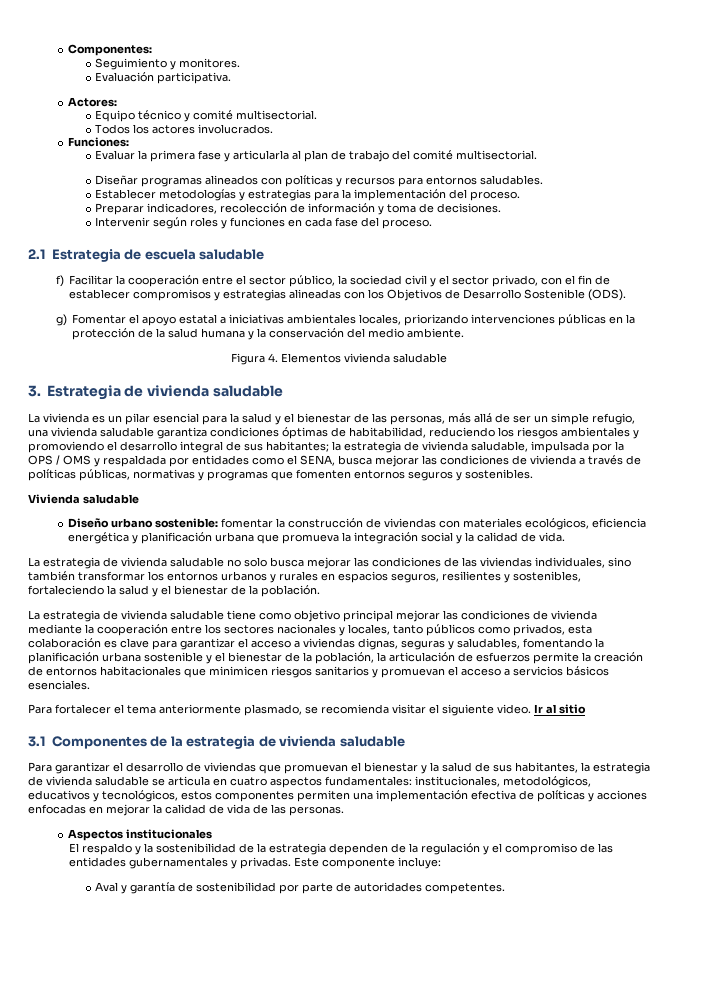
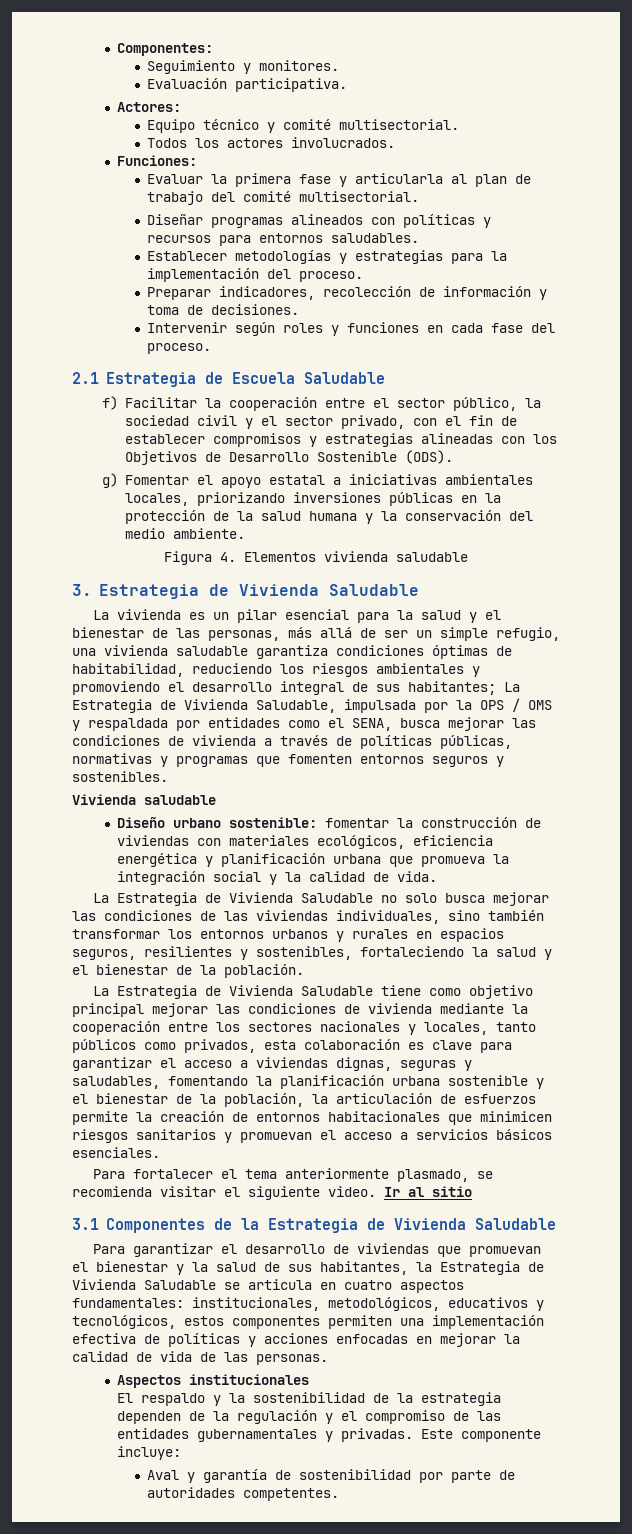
[144,249,265,260] escuela saludable -> [231,372,385,384] Escuela Saludable
[471,314,556,324] intervenciones -> [292,492,381,503] inversiones
[147,385,283,397] vivienda saludable -> [238,584,419,596] Vivienda Saludable
[332,441,528,453] la estrategia de vivienda saludable, -> [504,682,520,692] [72,699,336,713] La Estrategia de Vivienda Saludable,
[43,557,224,569] estrategia de vivienda saludable -> [116,892,373,906] Estrategia de Vivienda Saludable
[43,610,224,622] estrategia de vivienda saludable -> [116,985,373,999] Estrategia de Vivienda Saludable
[186,736,405,749] estrategia de vivienda saludable -> [267,1218,556,1233] Estrategia de Vivienda Saludable
[593,762,650,774] [28,776,149,786] estrategia de vivienda saludable -> [440,1261,544,1275] [72,1279,216,1290] Estrategia de Vivienda Saludable

